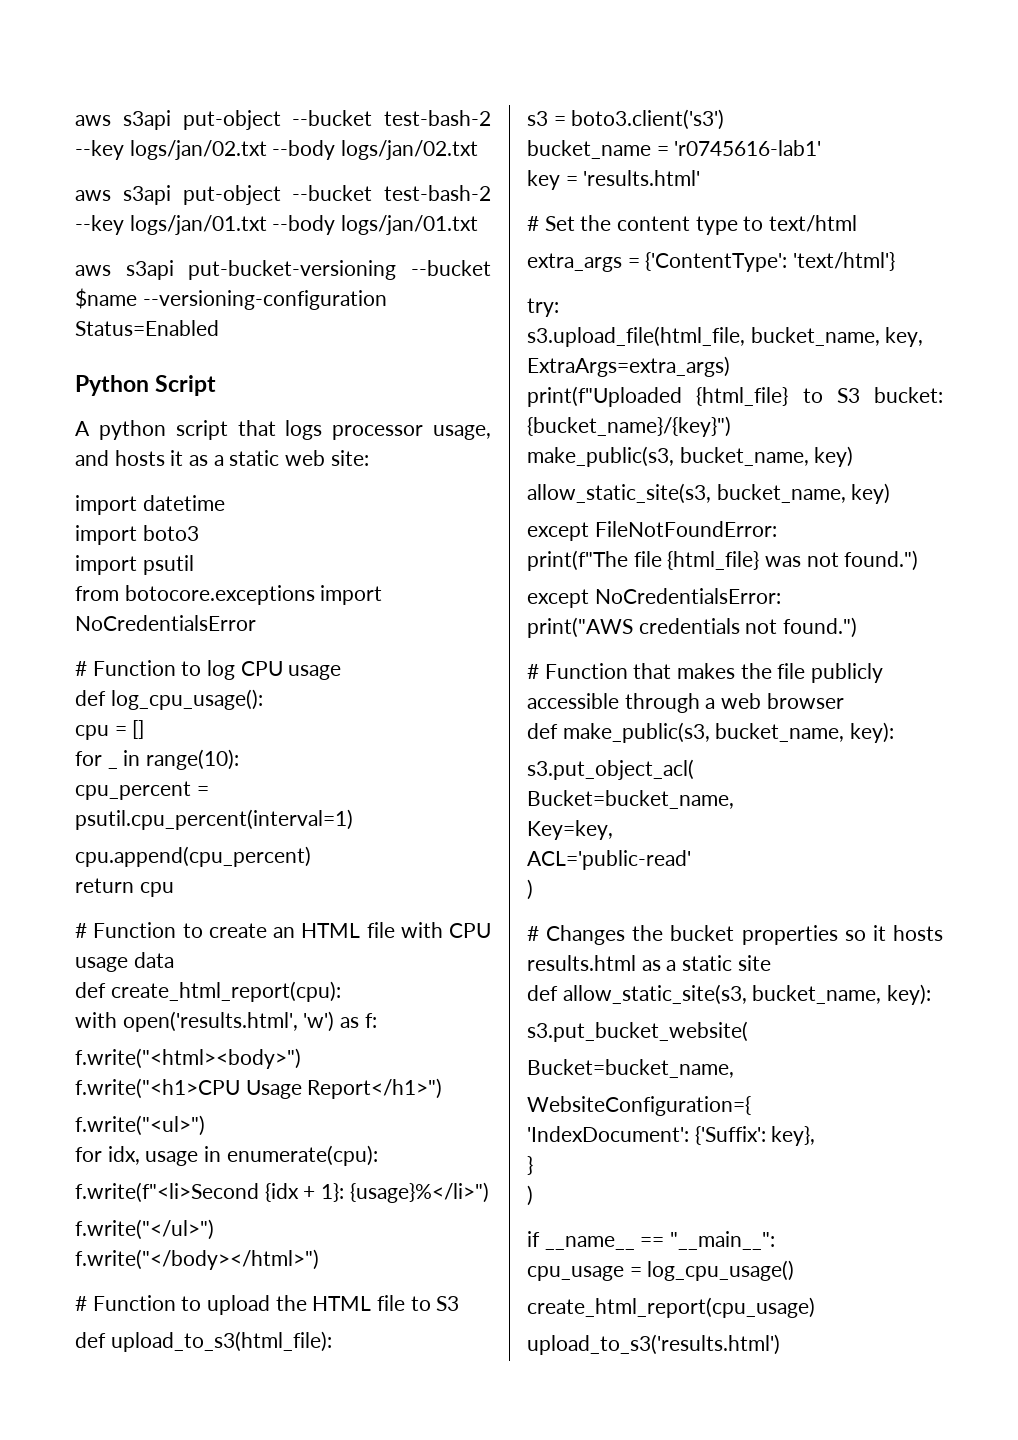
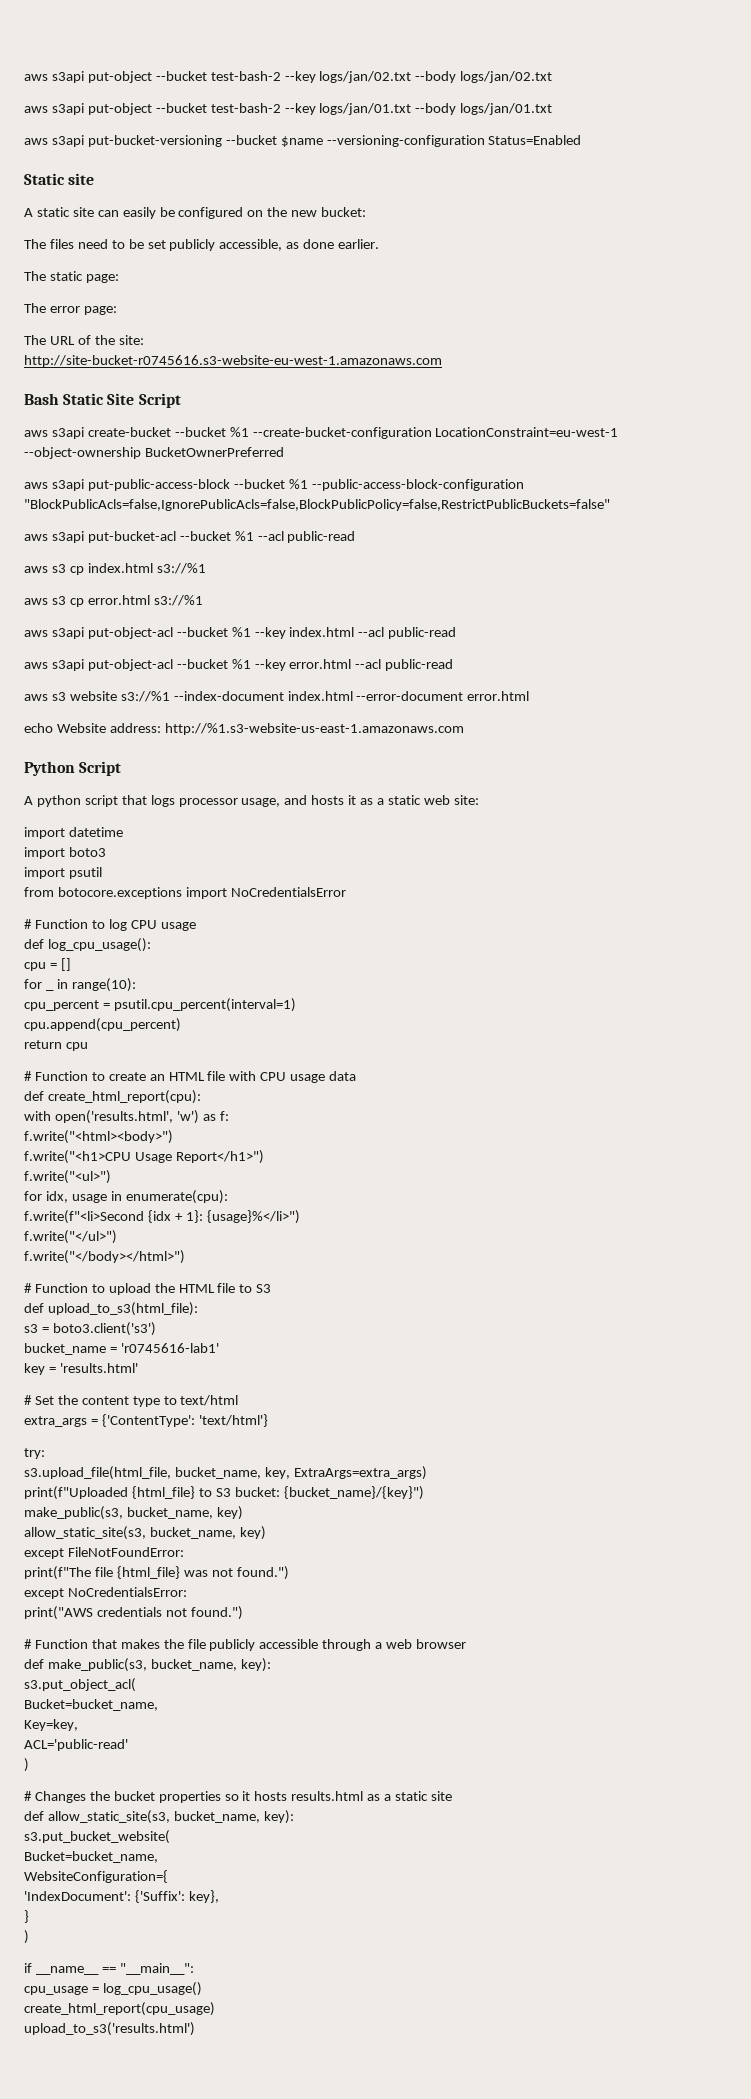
(219, 328) none -> [24,173,95,185] [24,207,367,219] [24,239,380,251] [24,271,119,283] [24,303,117,315] [24,335,144,345] [24,355,442,367] [24,393,181,408] [24,427,619,439] [24,447,284,459] [24,479,524,491] [24,499,610,511] [24,531,356,543] [24,563,206,575] [24,595,203,607] [24,627,457,639] [24,659,454,671] [24,691,530,702] [24,723,464,735] // Static site // A static site can easily be configured on the new bucket: // The files need to be set publicly accessible, as done earlier. // The static page: // The error page: // The URL of the site: // http://site-bucket-r0745616.s3-website-eu-west-1.amazonaws.com // Bash Static Site Script // aws s3api create-bucket --bucket %1 --create-bucket-configuration LocationConstraint=eu-west-1 --object-ownership BucketOwnerPreferred // aws s3api put-public-access-block --bucket %1 --public-access-block-configuration "BlockPublicAcls=false,IgnorePublicAcls=false,BlockPublicPolicy=false,RestrictPublicBuckets=false" // aws s3api put-bucket-acl --bucket %1 --acl public-read // aws s3 cp index.html s3://%1 // aws s3 cp error.html s3://%1 // aws s3api put-object-acl --bucket %1 --key index.html --acl public-read // aws s3api put-object-acl --bucket %1 --key error.html --acl public-read // aws s3 website s3://%1 --index-document index.html --error-document error.html // echo Website address: http://%1.s3-website-us-east-1.amazonaws.com

